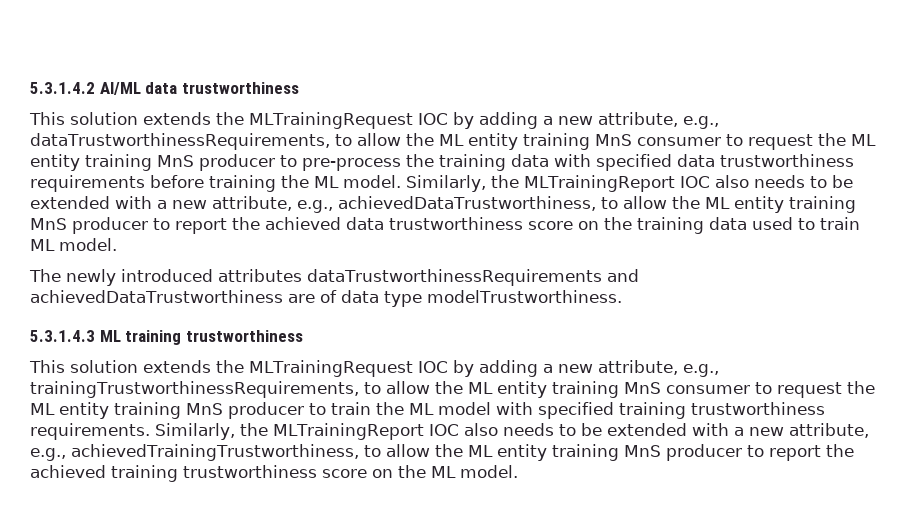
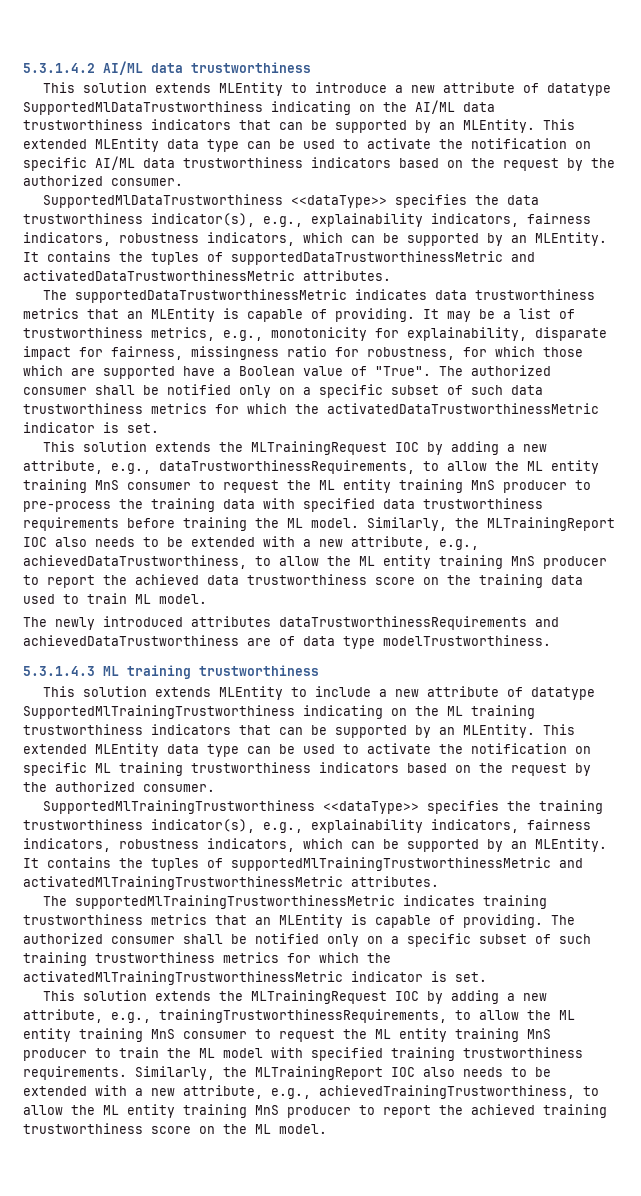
(299, 88) none -> [43,82,612,96] [23,100,495,115] [23,119,575,133] [23,138,591,152] [23,156,615,171] [23,175,183,186] [43,194,540,208] [23,213,591,227] [23,232,607,246] [23,251,535,265] [23,270,391,281] [43,289,596,303] [23,308,575,322] [23,327,607,341] [23,346,583,360] [23,365,551,379] [23,384,543,398] [23,403,599,414] [23,422,159,433] // This solution extends MLEntity to introduce a new attribute of datatype SupportedMlDataTrustworthiness indicating on the AI/ML data trustworthiness indicators that can be supported by an MLEntity. This extended MLEntity data type can be used to activate the notification on specific AI/ML data trustworthiness indicators based on the request by the authorized consumer. // SupportedMlDataTrustworthiness <<dataType>> specifies the data trustworthiness indicator(s), e.g., explainability indicators, fairness indicators, robustness indicators, which can be supported by an MLEntity. It contains the tuples of supportedDataTrustworthinessMetric and activatedDataTrustworthinessMetric attributes. // The supportedDataTrustworthinessMetric indicates data trustworthiness metrics that an MLEntity is capable of providing. It may be a list of trustworthiness metrics, e.g., monotonicity for explainability, disparate impact for fairness, missingness ratio for robustness, for which those which are supported have a Boolean value of "True". The authorized consumer shall be notified only on a specific subset of such data trustworthiness metrics for which the activatedDataTrustworthinessMetric indicator is set.
(303, 336) none -> [43,686,596,700] [23,705,535,719] [23,724,575,738] [23,743,591,757] [23,762,591,776] [23,781,215,792] [43,800,604,814] [23,819,591,833] [23,838,607,852] [23,857,583,871] [23,876,439,890] [43,895,548,909] [23,914,575,928] [23,933,591,947] [23,952,391,966] [23,971,487,985] // This solution extends MLEntity to include a new attribute of datatype SupportedMlTrainingTrustworthiness indicating on the ML training trustworthiness indicators that can be supported by an MLEntity. This extended MLEntity data type can be used to activate the notification on specific ML training trustworthiness indicators based on the request by the authorized consumer. // SupportedMlTrainingTrustworthiness <<dataType>> specifies the training trustworthiness indicator(s), e.g., explainability indicators, fairness indicators, robustness indicators, which can be supported by an MLEntity. It contains the tuples of supportedMlTrainingTrustworthinessMetric and activatedMlTrainingTrustworthinessMetric attributes. // The supportedMlTrainingTrustworthinessMetric indicates training trustworthiness metrics that an MLEntity is capable of providing. The authorized consumer shall be notified only on a specific subset of such training trustworthiness metrics for which the activatedMlTrainingTrustworthinessMetric indicator is set.

